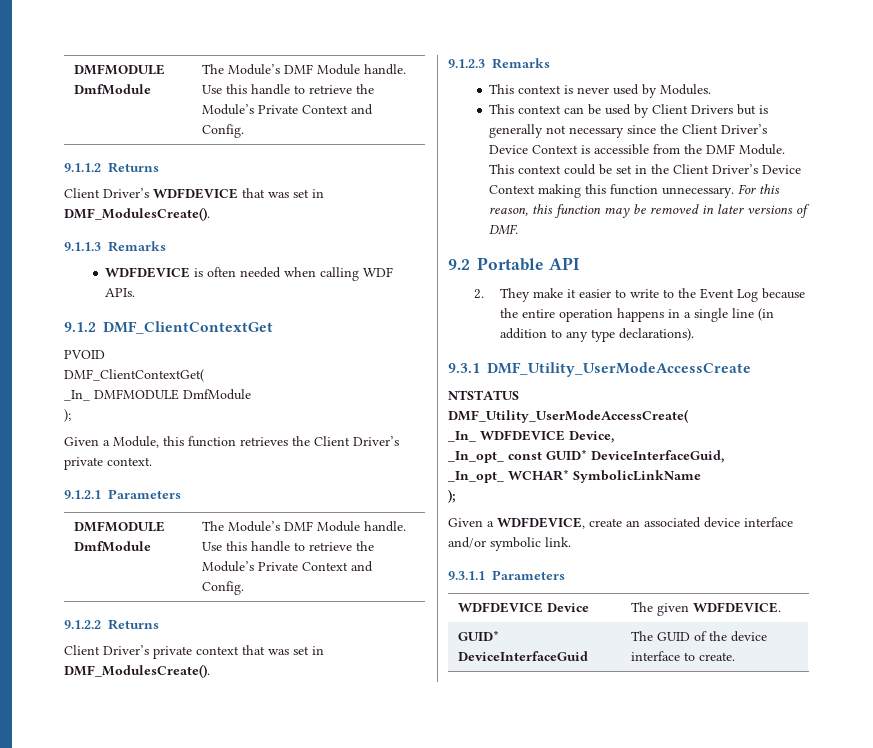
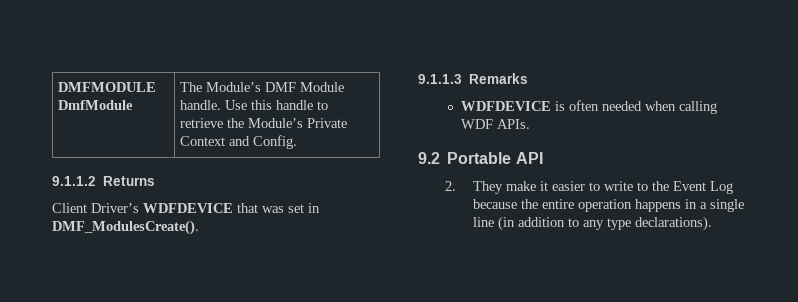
[64,321,273,334] [64,350,105,359] [64,369,204,382] [64,389,251,401] [64,409,71,422] [64,436,399,448] [64,457,152,470] [64,489,181,499] [74,521,166,532] [74,541,152,552] [202,521,407,532] [202,541,375,552] [202,561,374,572] [202,581,245,595] [64,619,159,630] [64,645,324,659] [64,664,210,678] [448,58,550,69] [489,84,712,98] [489,104,769,118] [489,124,768,138] [489,144,786,155] [489,164,802,175] [489,184,781,198] [489,204,811,218] [489,224,519,235] // 9.1.2 DMF_ClientContextGet // PVOID // DMF_ClientContextGet( // _In_ DMFMODULE DmfModule // ); // Given a Module, this function retrieves the Client Driver’s private context. // 9.1.2.1 Parameters // DMFMODULE DmfModule | The Module’s DMF Module handle. Use this handle to retrieve the Module’s Private Context and Config. // 9.1.2.2 Returns // Client Driver’s private context that was set in DMF_ModulesCreate(). // 9.1.2.3 Remarks // This context is never used by Modules. // This context can be used by Client Drivers but is generally not necessary since the Client Driver’s Device Context is accessible from the DMF Module. This context could be set in the Client Driver’s Device Context making this function unnecessary. For this reason, this function may be removed in later versions of DMF. -> (531, 124) none
[448,362,751,377] [448,390,519,400] [448,409,689,423] [448,430,614,443] [448,449,724,463] [448,469,701,483] [448,489,456,503] [448,517,793,529] [448,537,571,551] [448,570,565,580] [458,602,590,613] [631,602,782,616] [458,630,500,641] [458,651,589,661] [631,631,768,642] [631,651,736,661] // 9.3.1 DMF_Utility_UserModeAccessCreate // NTSTATUS // DMF_Utility_UserModeAccessCreate( // _In_ WDFDEVICE Device, // _In_opt_ const GUID* DeviceInterfaceGuid, // _In_opt_ WCHAR* SymbolicLinkName // ); // Given a WDFDEVICE, create an associated device interface and/or symbolic link. // 9.3.1.1 Parameters // WDFDEVICE Device | The given WDFDEVICE. // GUID* DeviceInterfaceGuid | The GUID of the device interface to create. -> (712, 223) none

